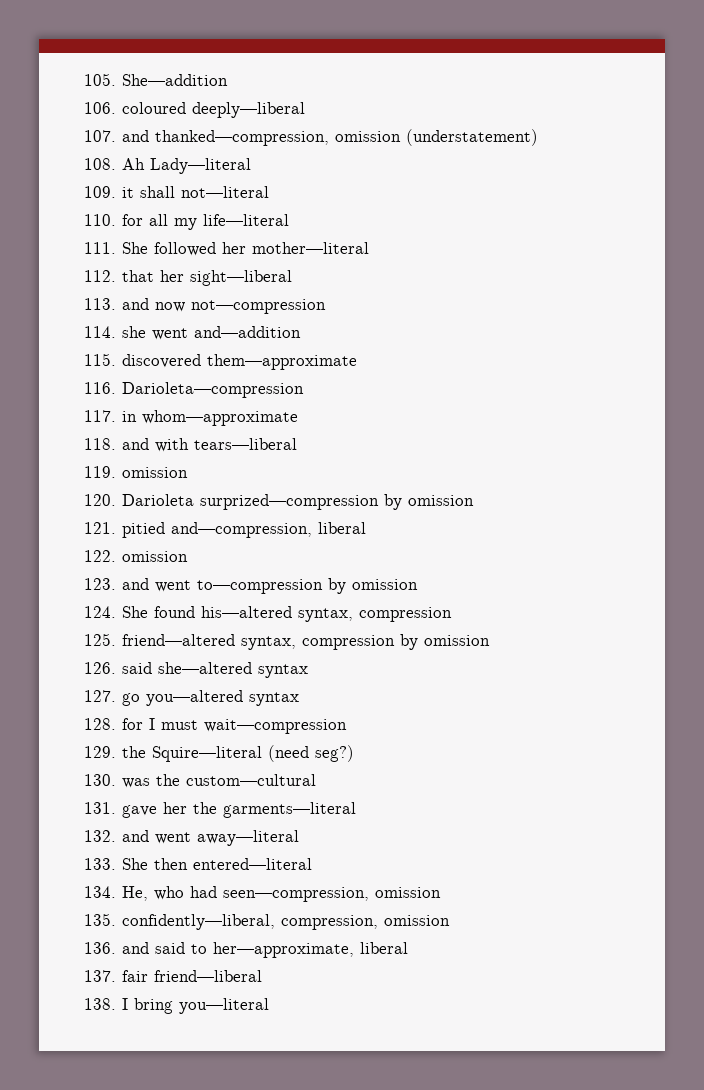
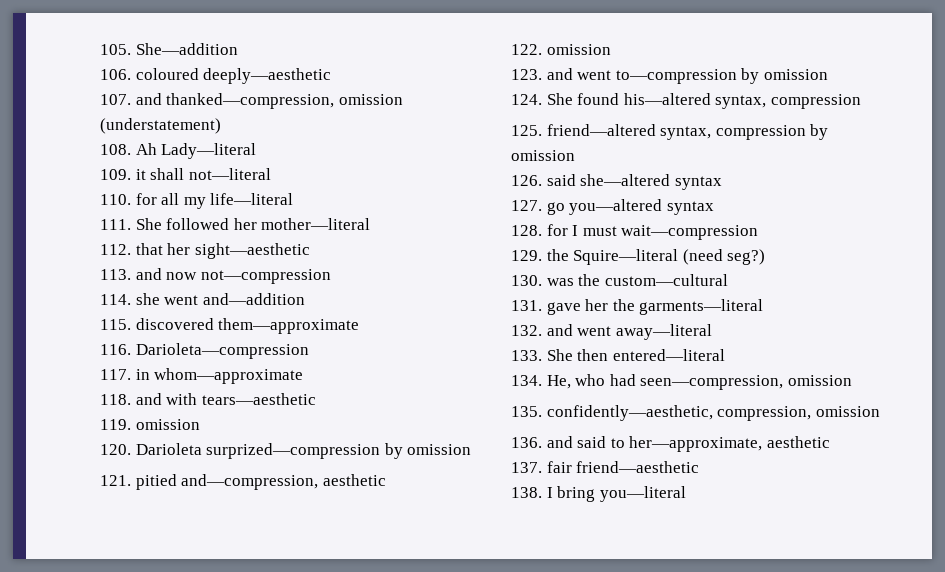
[192,102,305,118] deeply—liberal -> [203,68,332,84] deeply—aesthetic
[190,270,292,286] sight—liberal -> [194,243,310,259] sight—aesthetic
[194,438,297,450] tears—liberal -> [201,393,316,405] tears—aesthetic
[318,522,366,534] liberal -> [322,474,386,486] aesthetic
[122,914,275,930] confidently—liberal, -> [546,405,713,421] confidently—aesthetic,
[360,942,408,954] liberal -> [766,436,830,448] aesthetic
[154,970,262,982] friend—liberal -> [576,461,700,473] friend—aesthetic

